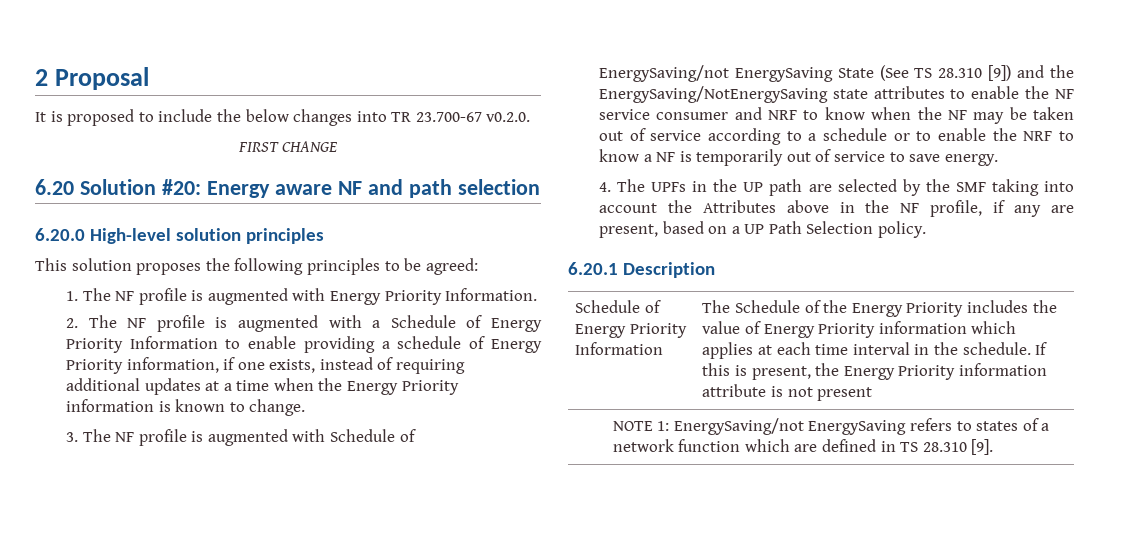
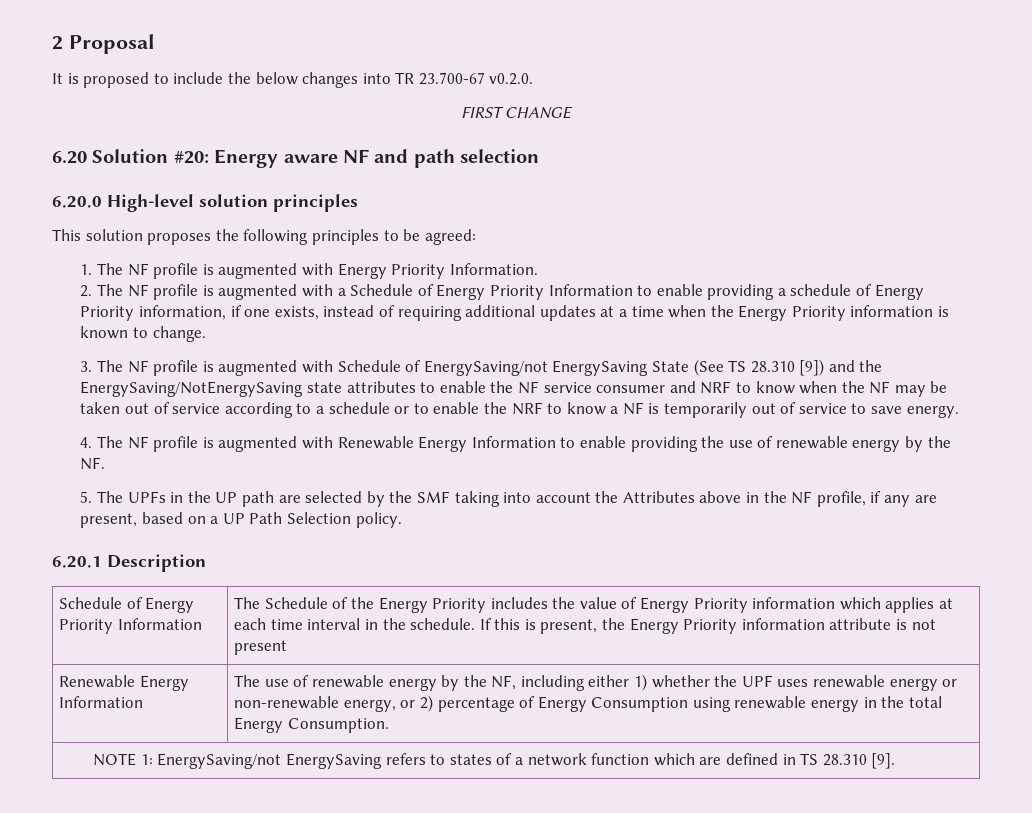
(646, 185) none -> [127,436,951,452] [80,457,106,470] [80,491,124,503] NF profile is augmented with Renewable Energy Information to enable providing the use of renewable energy by the NF. // 5. The
(873, 394) none -> [59,675,189,691] [59,696,144,708] [234,674,958,691] [234,695,942,712] [234,717,389,733] // Renewable Energy Information | The use of renewable energy by the NF, including either 1) whether the UPF uses renewable energy or non-renewable energy, or 2) percentage of Energy Consumption using renewable energy in the total Energy Consumption.

